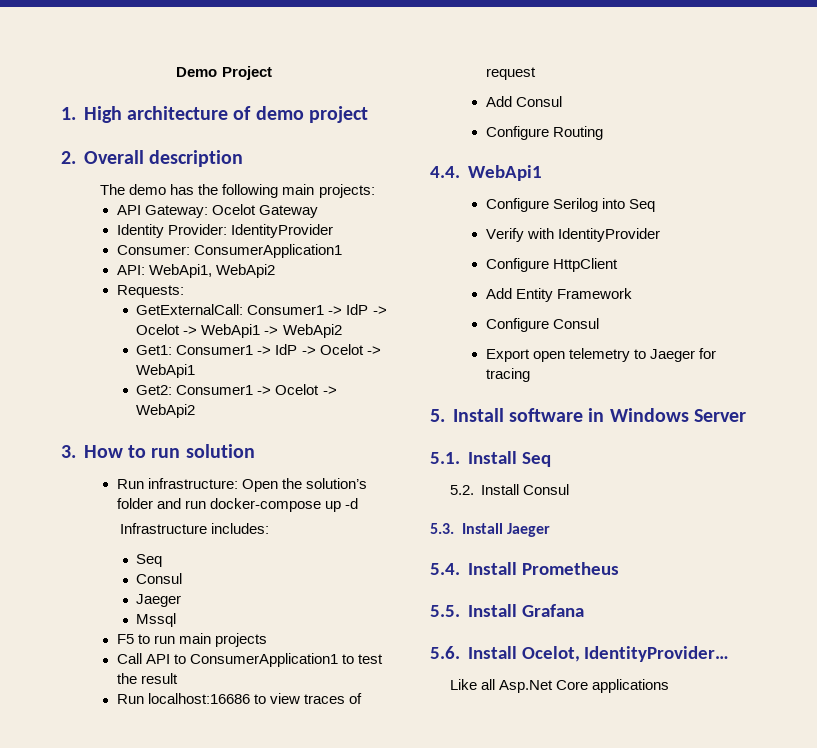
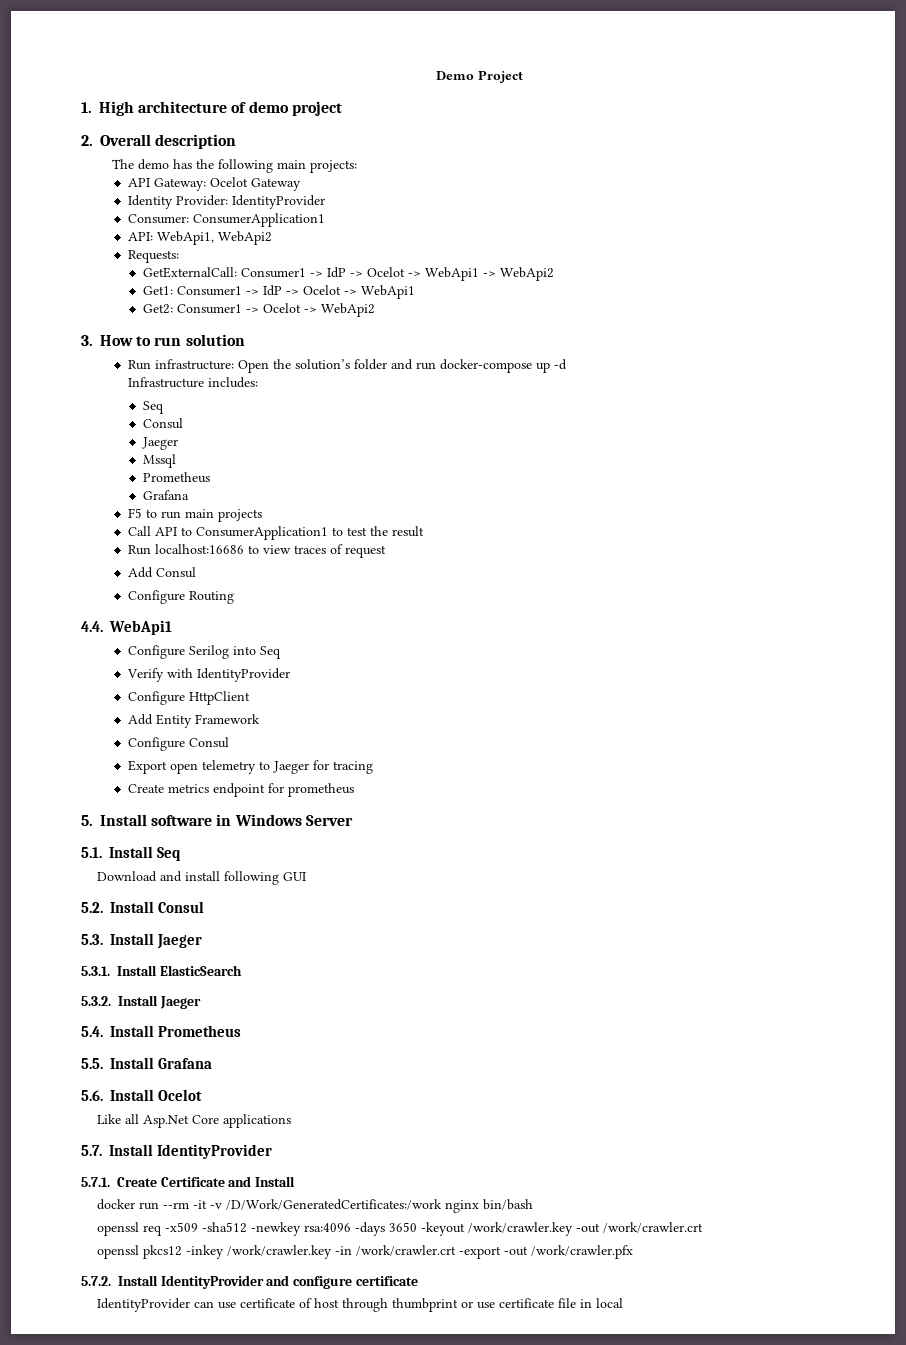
(177, 620) none -> [143,472,211,483] [143,490,190,500] // Prometheus // Grafana
(530, 375) none -> [127,783,354,797] // Create metrics endpoint for prometheus
[449,484,570,495] [430,523,454,534] 5.2. Install Consul // 5.3. -> [96,871,306,885] [81,901,205,913] [81,933,203,949] [81,965,242,976] [81,996,111,1006] Download and install following GUI // 5.2. Install Consul // 5.3. Install Jaeger // 5.3.1. Install ElasticSearch // 5.3.2.
[521,646,730,662] Ocelot, IdentityProvider… -> [158,1089,203,1101] Ocelot
(669, 686) none -> [81,1144,273,1159] [81,1176,295,1187] [96,1199,533,1213] [96,1222,703,1236] [96,1245,633,1259] [81,1275,418,1289] [96,1298,623,1312] // 5.7. Install IdentityProvider // 5.7.1. Create Certificate and Install // docker run --rm -it -v /D/Work/GeneratedCertificates:/work nginx bin/bash // openssl req -x509 -sha512 -newkey rsa:4096 -days 3650 -keyout /work/crawler.key -out /work/crawler.crt // openssl pkcs12 -inkey /work/crawler.key -in /work/crawler.crt -export -out /work/crawler.pfx // 5.7.2. Install IdentityProvider and configure certificate // IdentityProvider can use certificate of host through thumbprint or use certificate file in local

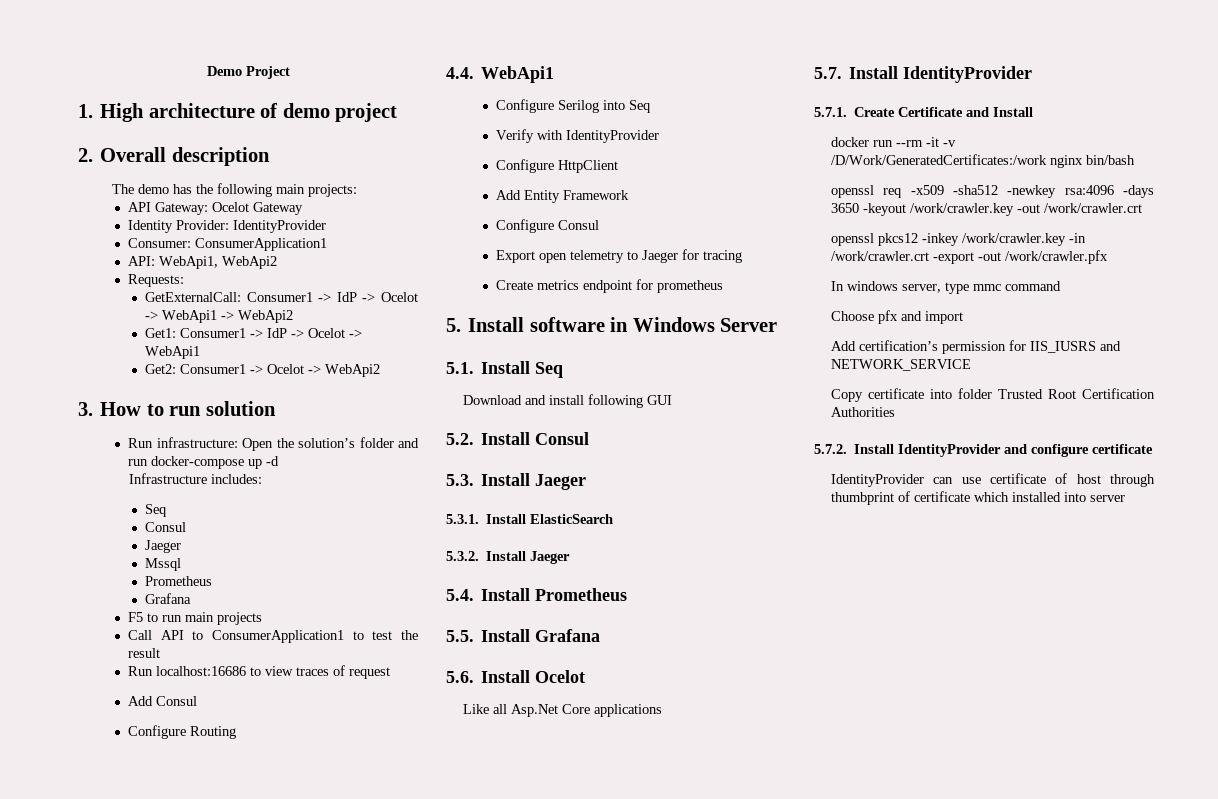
(633, 1252) none -> [831,281,1062,294] [831,310,964,324] [831,340,1122,354] [831,359,972,371] [831,388,1155,402] [831,407,896,417] // In windows server, type mmc command // Choose pfx and import // Add certification’s permission for IIS_IUSRS and NETWORK_SERVICE // Copy certificate into folder Trusted Root Certification Authorities
[460,1298,623,1309] or use certificate file in local -> [898,491,1126,502] of certificate which installed into server

